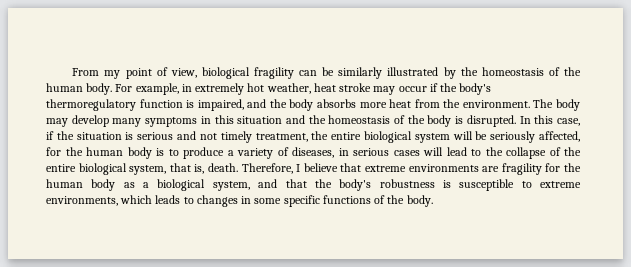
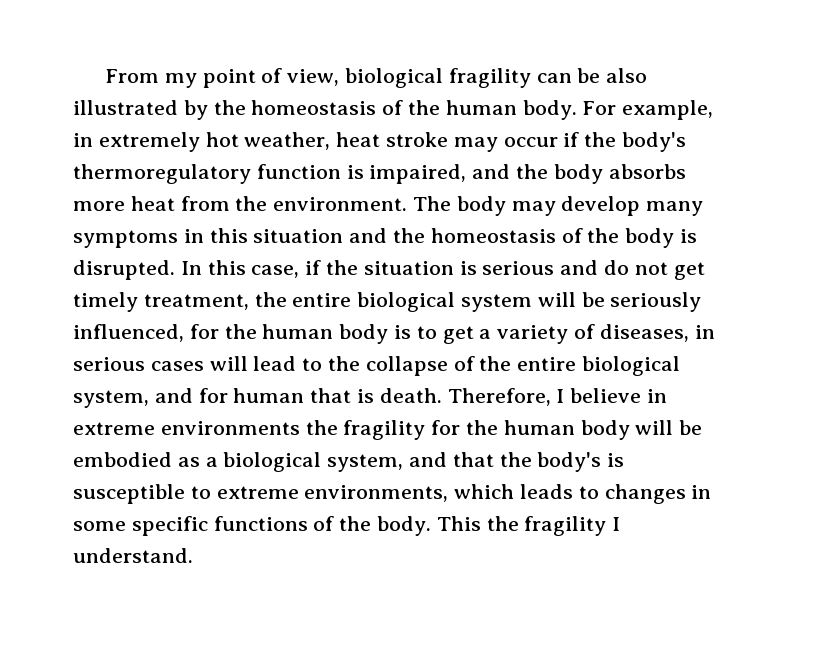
[338,67,383,79] similarly -> [606,68,648,83] also
[199,133,217,140] not -> [604,260,705,280] do not get
[539,131,580,142] affected, -> [73,324,184,342] influenced,
[183,147,224,159] produce -> [442,326,474,344] get
[169,163,205,174] that is, -> [154,388,375,403] and for human that is
[340,163,362,172] that -> [647,389,668,403] in
[482,166,500,172] are -> [305,420,338,435] the
(116, 185) none -> [635,420,703,435] [73,452,172,467] will be embodied
[379,179,435,188] robustness -> (602, 462) none
(433, 201) none -> [436,516,621,536] [73,548,193,563] This the fragility I understand.

